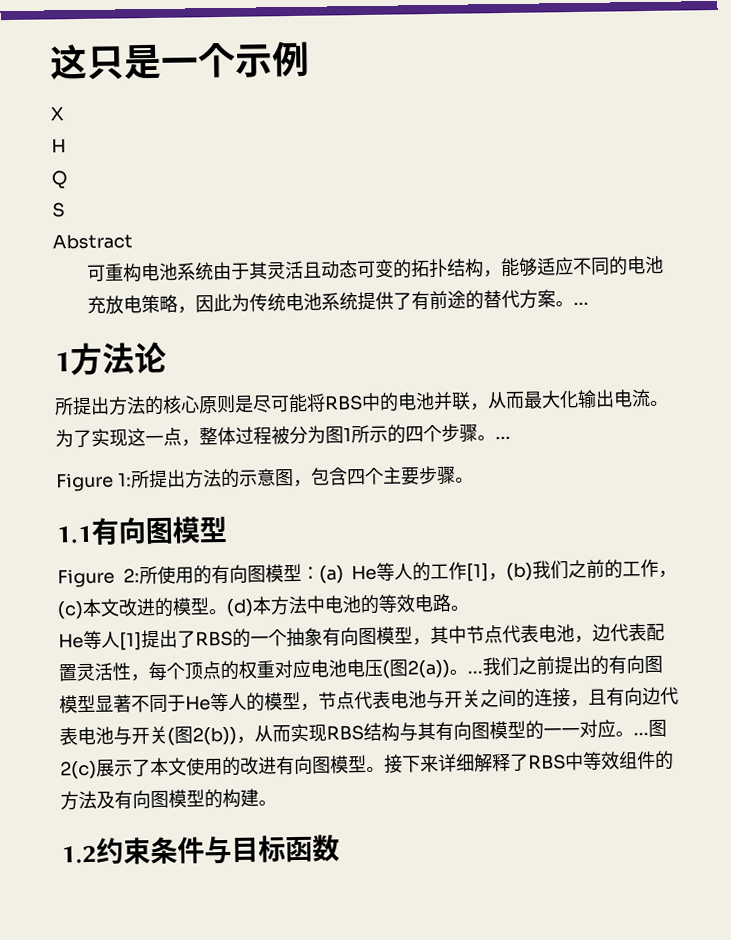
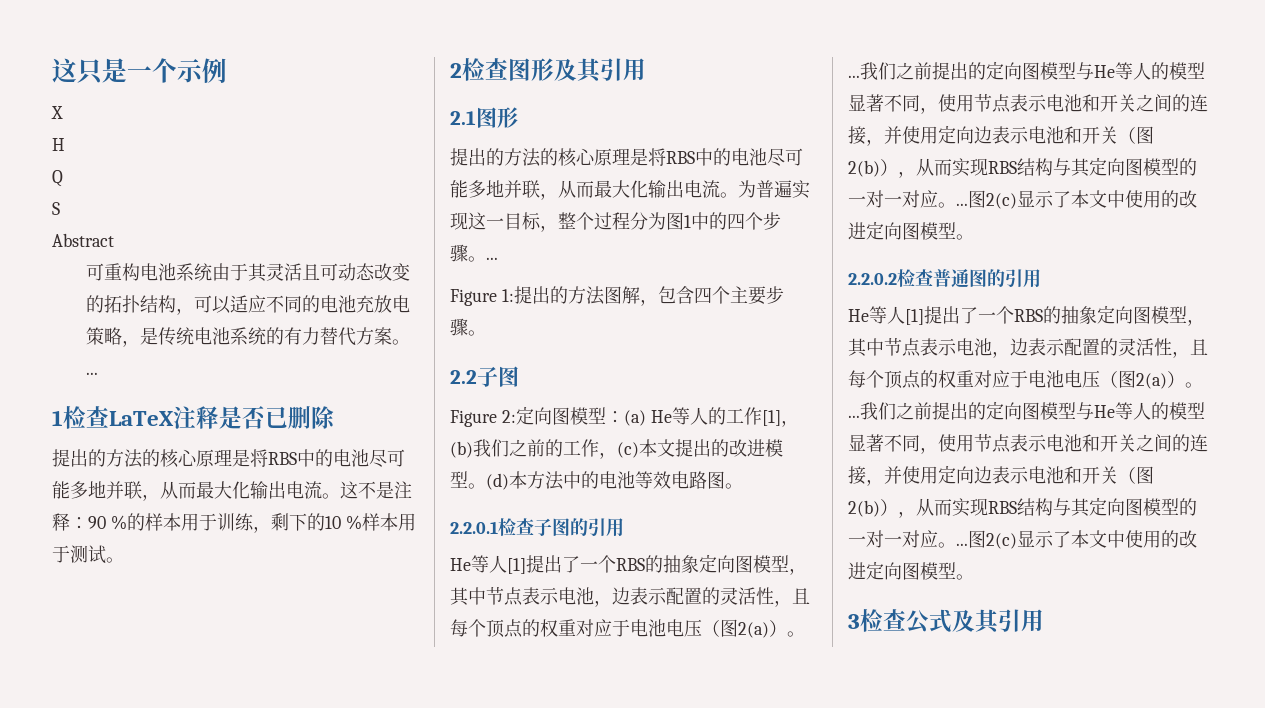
[320,260,376,279] 动态可 -> [320,263,393,281] 可动态改
[500,257,538,278] 能够 -> [194,295,232,314] 可以
[194,293,250,313] 因此为 -> [140,327,159,345] 是
[356,290,484,311] 提供了有前途的 -> [266,327,321,345] 的有力
[70,341,167,376] [54,392,435,416] 方法论 // 所提出方法的核心原则是尽可能将RBS中的电池 -> [63,406,335,429] [52,449,405,468] [52,481,412,501] [52,513,416,533] [52,545,124,564] [450,58,646,83] [450,107,518,128] [450,148,803,167] [450,180,504,198] 检查LaTeX注释是否已删除 // 提出的方法的核心原理是将RBS中的电池尽可能多地并联，从而最大化输出电流。这不是注释：90 %的样本用于训练，剩下的10 %样本用于测试。 // 2检查图形及其引用 // 2.1图形 // 提出的方法的核心原理是将RBS中的电池尽可能多地
[73,429,92,448] 了 -> [756,180,792,198] 普遍
[163,426,290,447] 点，整体过程被 -> [504,212,630,232] 目标，整个过程
[351,424,388,444] 所示 -> [691,212,709,230] 中
[129,468,294,489] 所提出方法的示意图 -> [513,286,640,305] 提出的方法图解
[56,515,228,545] 1.1有向图模型 -> [450,366,519,387] 2.2子图
[138,564,230,585] 所使用的有 -> [515,406,534,425] 定
[118,597,174,617] 改进的 -> [675,439,765,457] 提出的改进
[324,594,380,615] 电池的 -> [581,471,635,489] 的电池
[450,605,469,611] [58,623,665,651] [58,655,663,682] [59,686,679,714] [59,719,667,746] [60,750,674,780] [60,788,277,811] [61,834,340,865] 。 // He等人[1]提出了RBS的一个抽象有向图模型，其中节点代表电池，边代表配置灵活性，每个顶点的权重对应电池电压(图2(a))。...我们之前提出的有向图模型显著不同于He等人的模型，节点代表电池与开关之间的连接，且有向边代表电池与开关(图2(b))，从而实现RBS结构与其有向图模型的一一对应。...图2(c)展示了本文使用的改进有向图模型。接下来详细解释了RBS中等效组件的方法及有向图模型的构建。 // 1.2约束条件与目标函数 -> [707,471,743,489] [450,518,624,537] [450,554,807,575] [450,587,810,607] [450,619,805,638] [848,61,1205,80] [848,94,1208,114] [848,125,1154,146] [848,157,1197,178] [848,190,1197,209] [848,221,974,240] [848,269,1041,288] [848,305,1205,326] [848,338,1208,358] [848,370,1203,389] [848,401,1205,420] [848,434,1208,454] [848,465,1154,486] [848,497,1197,518] [848,530,1197,549] [848,561,974,580] [848,609,1044,634] 图。 // 2.2.0.1检查子图的引用 // He等人[1]提出了一个RBS的抽象定向图模型，其中节点表示电池，边表示配置的灵活性，且每个顶点的权重对应于电池电压（图2(a)）。...我们之前提出的定向图模型与He等人的模型显著不同，使用节点表示电池和开关之间的连接，并使用定向边表示电池和开关（图2(b)），从而实现RBS结构与其定向图模型的一对一对应。...图2(c)显示了本文中使用的改进定向图模型。 // 2.2.0.2检查普通图的引用 // He等人[1]提出了一个RBS的抽象定向图模型，其中节点表示电池，边表示配置的灵活性，且每个顶点的权重对应于电池电压（图2(a)）。...我们之前提出的定向图模型与He等人的模型显著不同，使用节点表示电池和开关之间的连接，并使用定向边表示电池和开关（图2(b)），从而实现RBS结构与其定向图模型的一对一对应。...图2(c)显示了本文中使用的改进定向图模型。 // 3检查公式及其引用

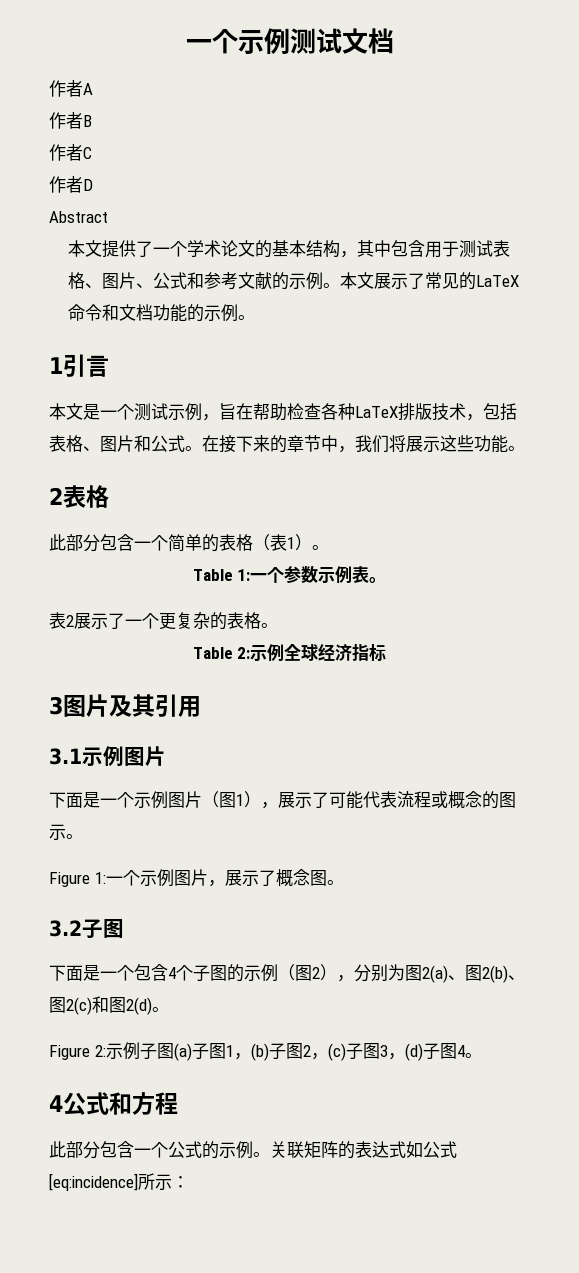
[52,58,227,84] [51,106,63,119] [52,138,65,151] [52,170,63,187] [52,202,60,215] [52,233,114,247] [86,263,411,282] [86,295,411,315] [86,327,411,347] [86,372,99,375] [52,406,335,429] [52,449,405,468] [52,481,412,501] [52,513,416,533] [52,545,124,564] [450,58,646,83] [450,107,518,128] [450,148,803,167] [450,180,810,200] [450,212,781,232] [450,244,498,262] [450,286,784,306] [450,318,486,336] [450,370,477,384] 这只是一个示例 // X // H // Q // S // Abstract // 可重构电池系统由于其灵活且可动态改变的拓扑结构，可以适应不同的电池充放电策略，是传统电池系统的有力替代方案。... // 1检查LaTeX注释是否已删除 // 提出的方法的核心原理是将RBS中的电池尽可能多地并联，从而最大化输出电流。这不是注释：90 %的样本用于训练，剩下的10 %样本用于测试。 // 2检查图形及其引用 // 2.1图形 // 提出的方法的核心原理是将RBS中的电池尽可能多地并联，从而最大化输出电流。为普遍实现这一目标，整个过程分为图1中的四个步骤。... // Figure 1:提出的方法图解，包含四个主要步骤。 // 2.2 -> [185,28,394,54] [49,80,93,97] [49,112,92,129] [49,144,92,161] [49,176,93,193] [49,211,108,223] [67,240,510,258] [67,272,519,290] [67,304,255,322] [49,354,109,377] [49,403,517,421] [49,435,525,453] [49,485,109,508] [49,534,329,552] [192,566,387,583] [49,612,278,630] [192,643,387,661] [49,694,201,717] [49,746,166,766] [49,791,516,809] [49,824,83,840] [49,869,344,887] [49,920,82,937] 一个示例测试文档 // 作者A // 作者B // 作者C // 作者D // Abstract // 本文提供了一个学术论文的基本结构，其中包含用于测试表格、图片、公式和参考文献的示例。本文展示了常见的LaTeX命令和文档功能的示例。 // 1引言 // 本文是一个测试示例，旨在帮助检查各种LaTeX排版技术，包括表格、图片和公式。在接下来的章节中，我们将展示这些功能。 // 2表格 // 此部分包含一个简单的表格（表1）。 // Table 1:一个参数示例表。 // 表2展示了一个更复杂的表格。 // Table 2:示例全球经济指标 // 3图片及其引用 // 3.1示例图片 // 下面是一个示例图片（图1），展示了可能代表流程或概念的图示。 // Figure 1:一个示例图片，展示了概念图。 // 3.2
[450,406,799,427] [450,439,783,459] [450,471,743,490] [450,518,624,537] [450,554,807,575] [450,587,810,607] [450,619,805,638] [848,61,1205,80] [848,94,1208,114] [848,125,1154,146] [848,157,1197,178] [848,190,1197,209] [848,221,974,240] [848,269,1041,288] [848,305,1205,326] [848,338,1208,358] [848,370,1203,389] [848,401,1205,420] [848,434,1208,454] [848,465,1154,486] [848,497,1197,518] [848,530,1197,549] [848,561,974,580] [848,609,1044,634] Figure 2:定向图模型：(a) He等人的工作[1]，(b)我们之前的工作，(c)本文提出的改进模型。(d)本方法中的电池等效电路图。 // 2.2.0.1检查子图的引用 // He等人[1]提出了一个RBS的抽象定向图模型，其中节点表示电池，边表示配置的灵活性，且每个顶点的权重对应于电池电压（图2(a)）。...我们之前提出的定向图模型与He等人的模型显著不同，使用节点表示电池和开关之间的连接，并使用定向边表示电池和开关（图2(b)），从而实现RBS结构与其定向图模型的一对一对应。...图2(c)显示了本文中使用的改进定向图模型。 // 2.2.0.2检查普通图的引用 // He等人[1]提出了一个RBS的抽象定向图模型，其中节点表示电池，边表示配置的灵活性，且每个顶点的权重对应于电池电压（图2(a)）。...我们之前提出的定向图模型与He等人的模型显著不同，使用节点表示电池和开关之间的连接，并使用定向边表示电池和开关（图2(b)），从而实现RBS结构与其定向图模型的一对一对应。...图2(c)显示了本文中使用的改进定向图模型。 // 3检查公式及其引用 -> [49,964,525,983] [49,996,169,1015] [49,1042,482,1061] [49,1092,178,1115] [49,1141,457,1159] [49,1173,189,1191] 下面是一个包含4个子图的示例（图2），分别为图2(a)、图2(b)、图2(c)和图2(d)。 // Figure 2:示例子图(a)子图1，(b)子图2，(c)子图3，(d)子图4。 // 4公式和方程 // 此部分包含一个公式的示例。关联矩阵的表达式如公式[eq:incidence]所示：

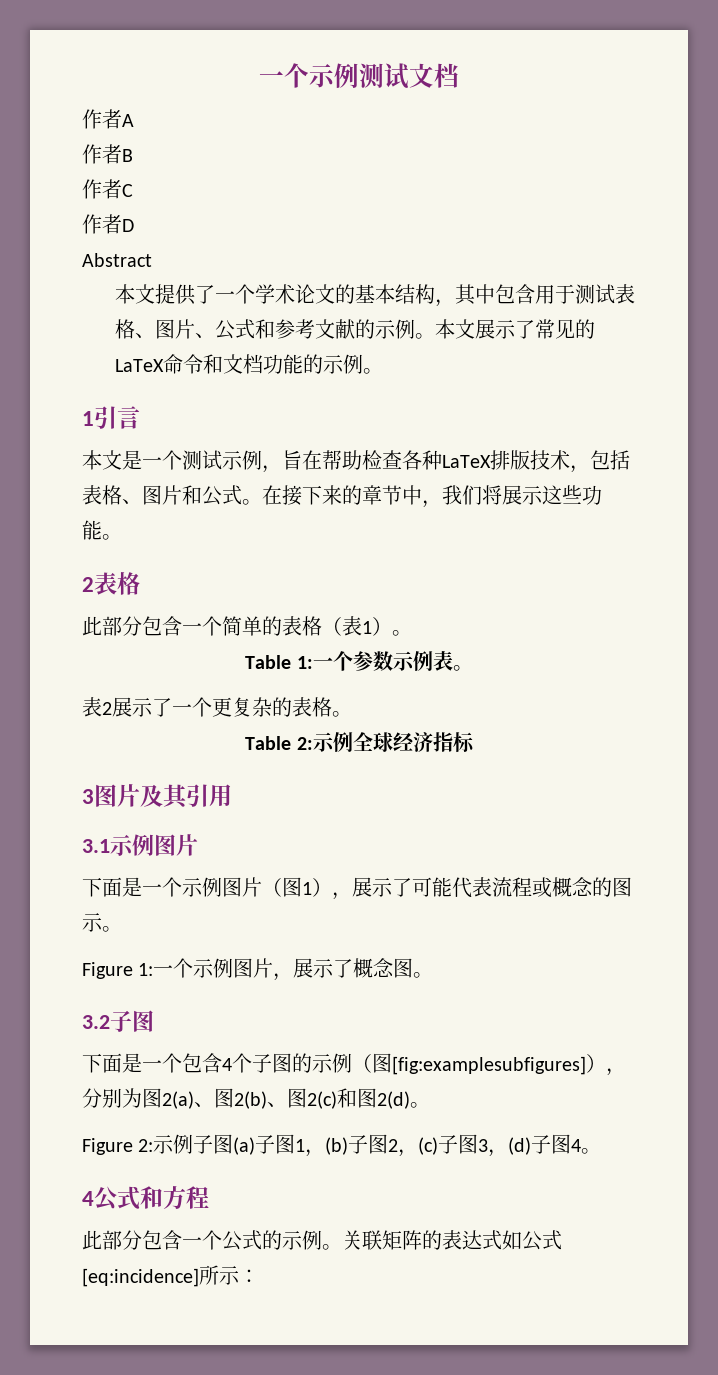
[312,967,320,979] 2 -> [392,1056,586,1075] [fig:examplesubfigures]

